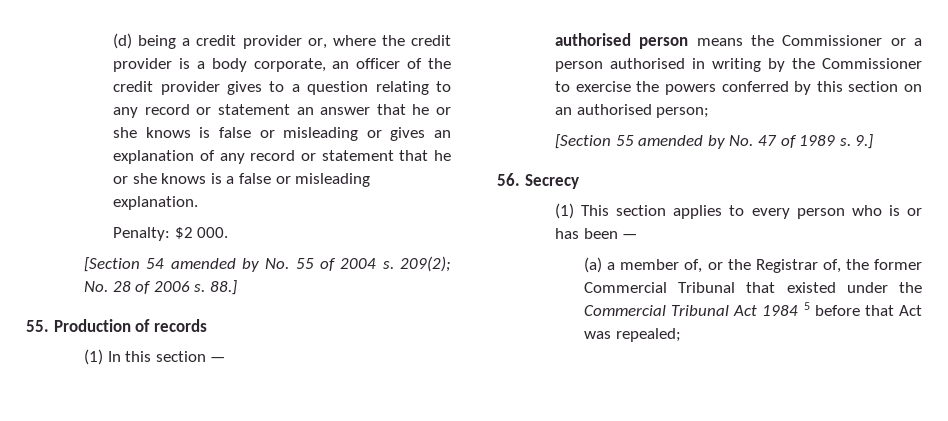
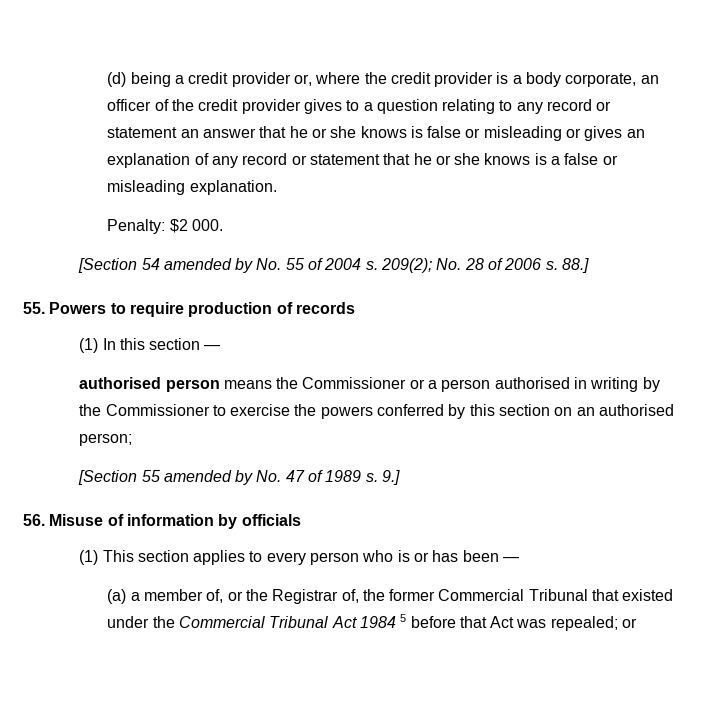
[53,319,131,332] Production -> [49,302,273,317] Powers to require production
[524,174,579,189] Secrecy -> [49,514,301,529] Misuse of information by officials
(681, 335) none -> [622,618,638,628] or

